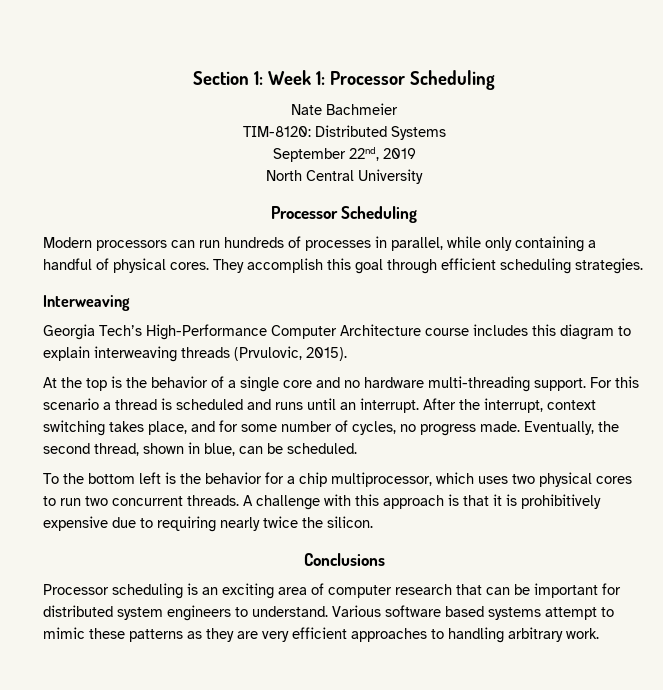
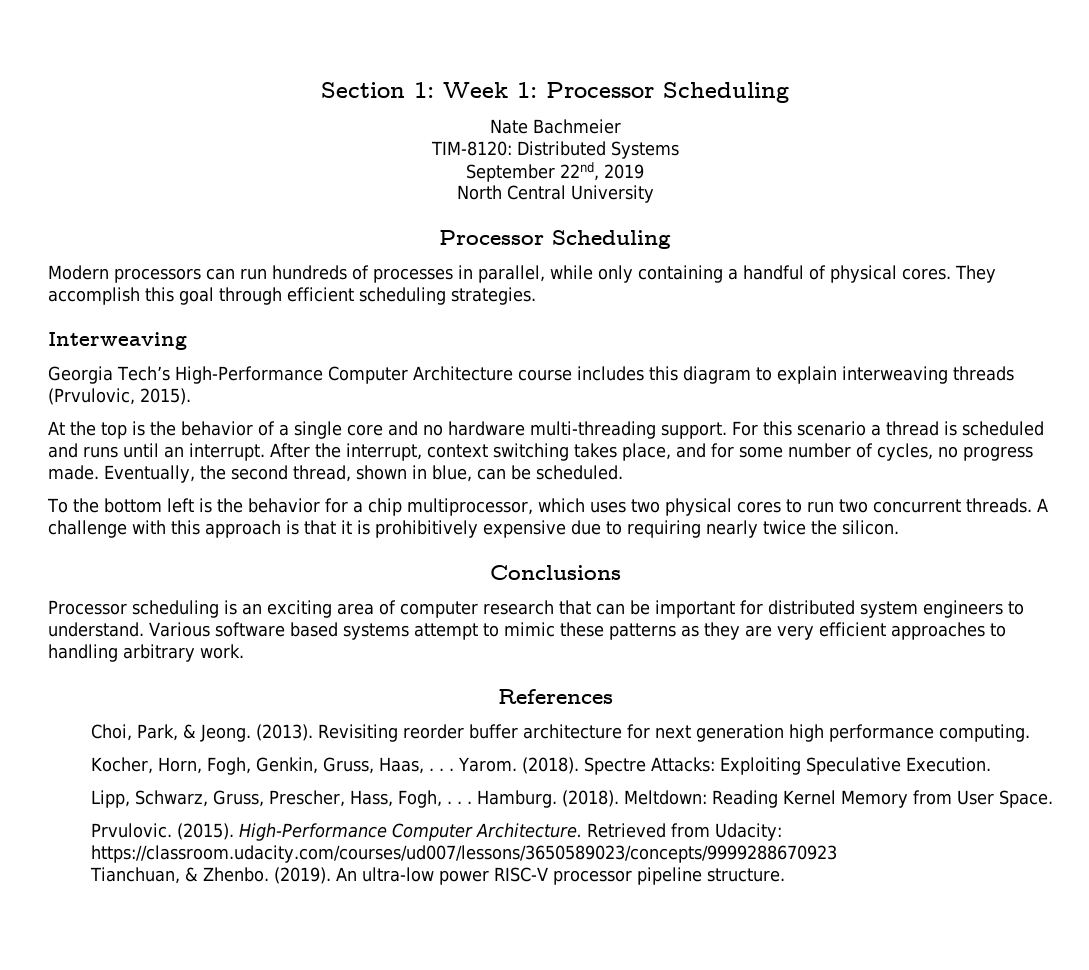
(599, 633) none -> [497,689,613,704] [90,724,1030,742] [90,757,991,775] [90,790,1053,808] [90,823,782,841] [90,845,837,863] [89,867,785,885] // References // Choi, Park, & Jeong. (2013). Revisiting reorder buffer architecture for next generation high performance computing. // Kocher, Horn, Fogh, Genkin, Gruss, Haas, . . . Yarom. (2018). Spectre Attacks: Exploiting Speculative Execution. // Lipp, Schwarz, Gruss, Prescher, Hass, Fogh, . . . Hamburg. (2018). Meltdown: Reading Kernel Memory from User Space. // Prvulovic. (2015). High-Performance Computer Architecture. Retrieved from Udacity: https://classroom.udacity.com/courses/ud007/lessons/3650589023/concepts/9999288670923 // Tianchuan, & Zhenbo. (2019). An ultra-low power RISC-V processor pipeline structure.

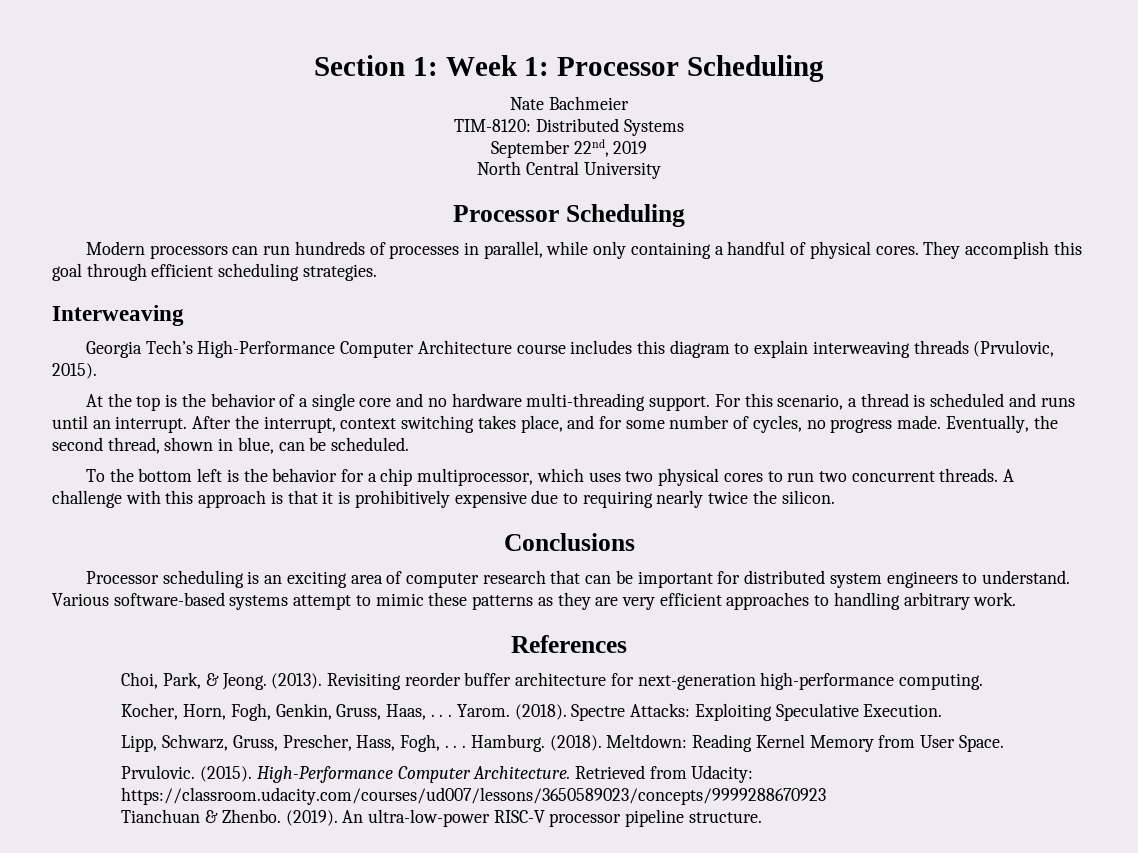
[797,421,866,436] scenario -> [777,394,844,410] scenario,
[214,622,338,637] software based -> [113,592,225,606] software-based
[654,724,934,742] next generation high performance -> [637,672,895,690] next-generation high-performance
[89,867,180,884] Tianchuan, -> [121,809,201,823] Tianchuan
[361,867,489,885] ultra-low power -> [368,809,491,827] ultra-low-power

